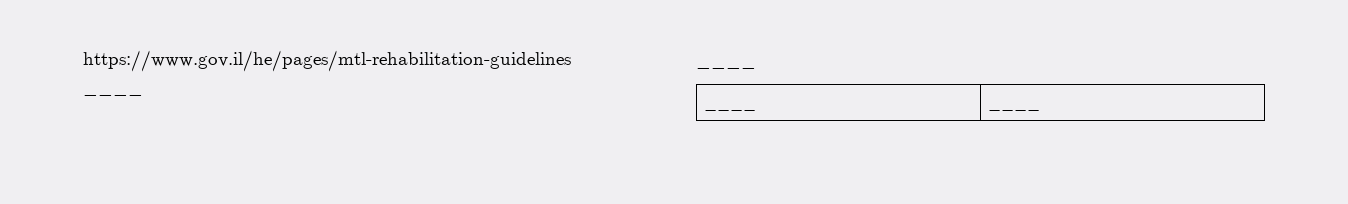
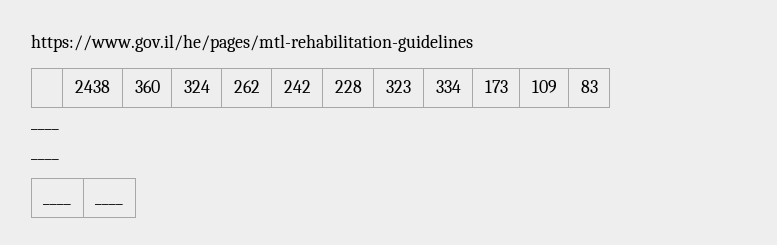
(571, 61) none -> [75,80,110,93] [134,80,160,93] [183,80,210,93] [233,80,260,93] [283,80,311,93] [334,80,362,93] [386,80,411,93] [435,80,461,93] [484,80,508,93] [531,80,557,93] [580,80,598,93] // | 2438 | 360 | 324 | 262 | 242 | 228 | 323 | 334 | 173 | 109 | 83

